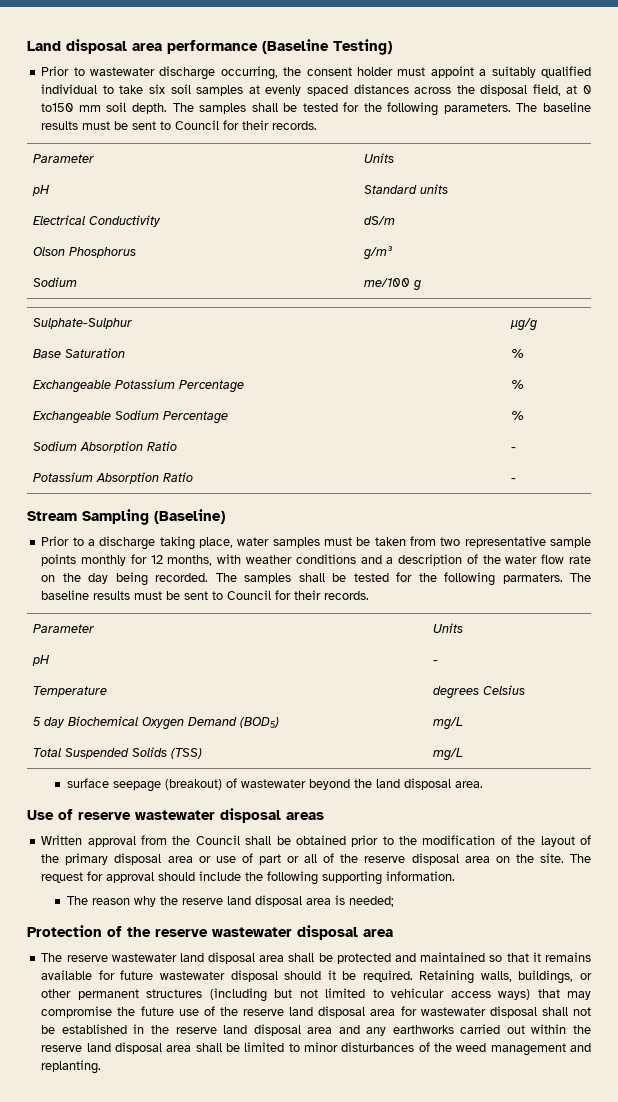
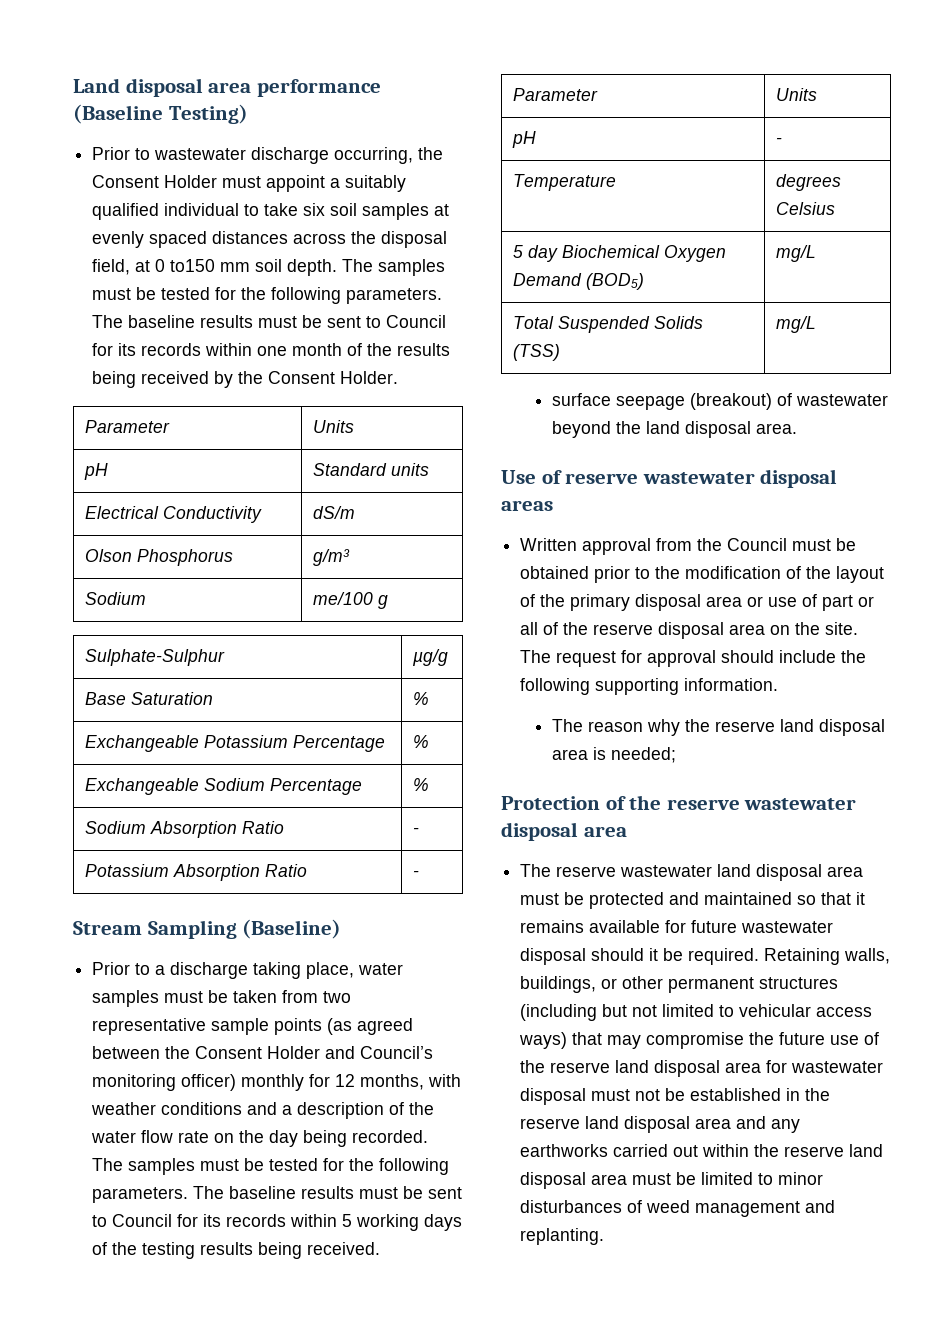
[306,67,394,76] consent holder -> [92,175,218,188] Consent Holder
[251,103,278,112] shall -> [92,288,132,300] must
[242,120,318,130] their records. -> [118,343,451,356] [92,371,399,388] its records within one month of the results being received by the Consent Holder.
(77, 560) none -> [327,1018,414,1035] [92,1046,434,1059] [92,1074,237,1091] (as agreed between the Consent Holder and Council’s monitoring officer)
[298,572,592,586] [41,590,370,600] shall be tested for the following parmaters. The baseline results must be sent to Council for their records. -> [200,1158,450,1175] [92,1186,463,1203] [92,1214,463,1231] [92,1242,381,1259] must be tested for the following parameters. The baseline results must be sent to Council for its records within 5 working days of the testing results being received.
[245,836,272,845] shall -> [792,539,832,551] must
[288,953,315,962] shall -> [520,893,560,905] must
[541,1007,568,1016] shall -> [591,1089,631,1101] must
[195,1043,222,1052] shall -> [632,1173,672,1185] must
[433,1043,452,1052] the -> (643, 1206) none

